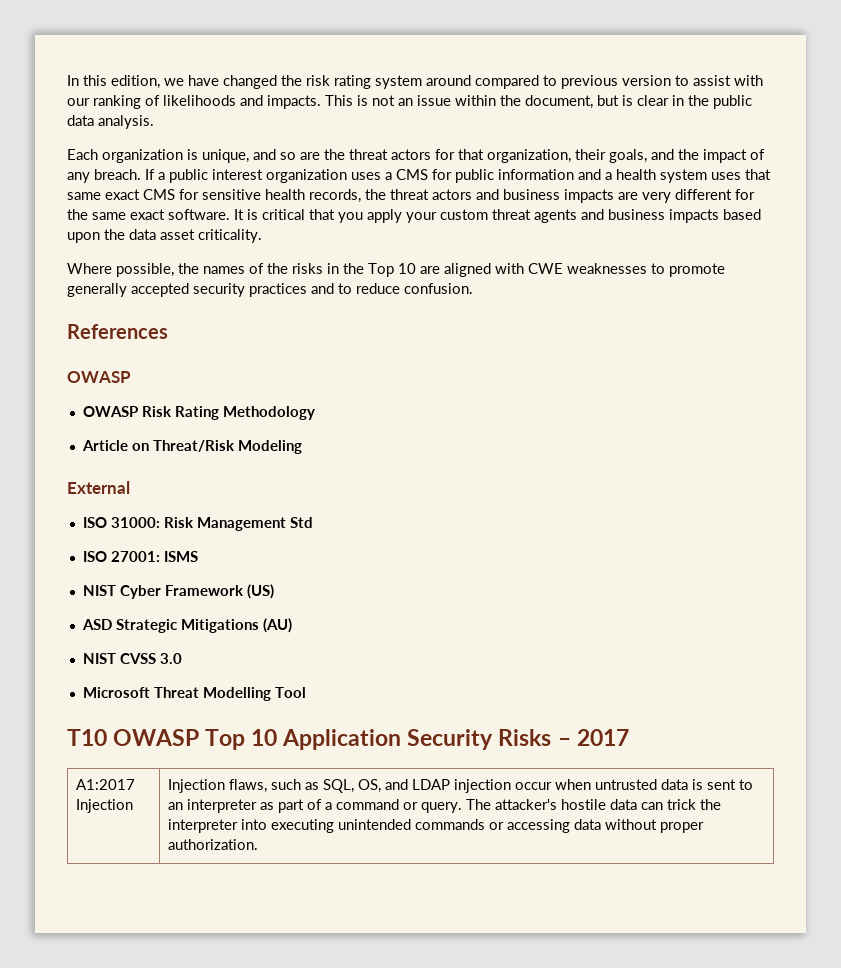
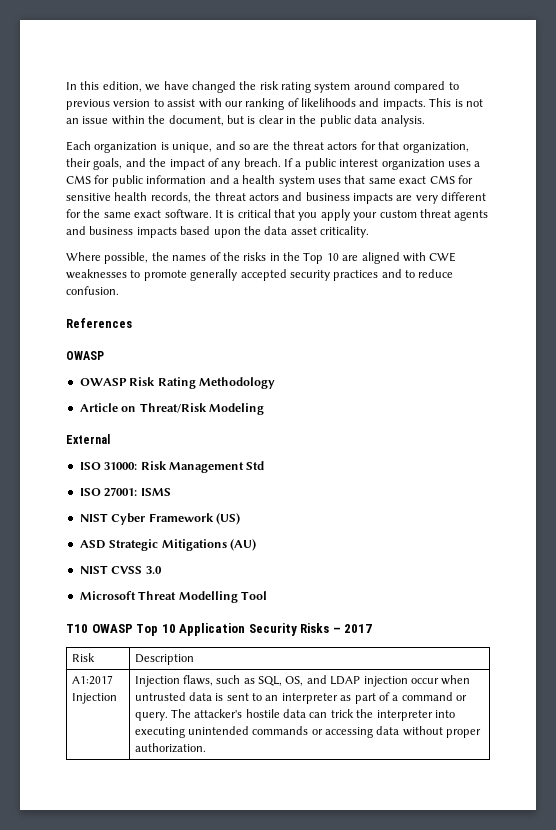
(629, 737) none -> [71,653,95,662] [134,654,194,665] // Risk | Description

